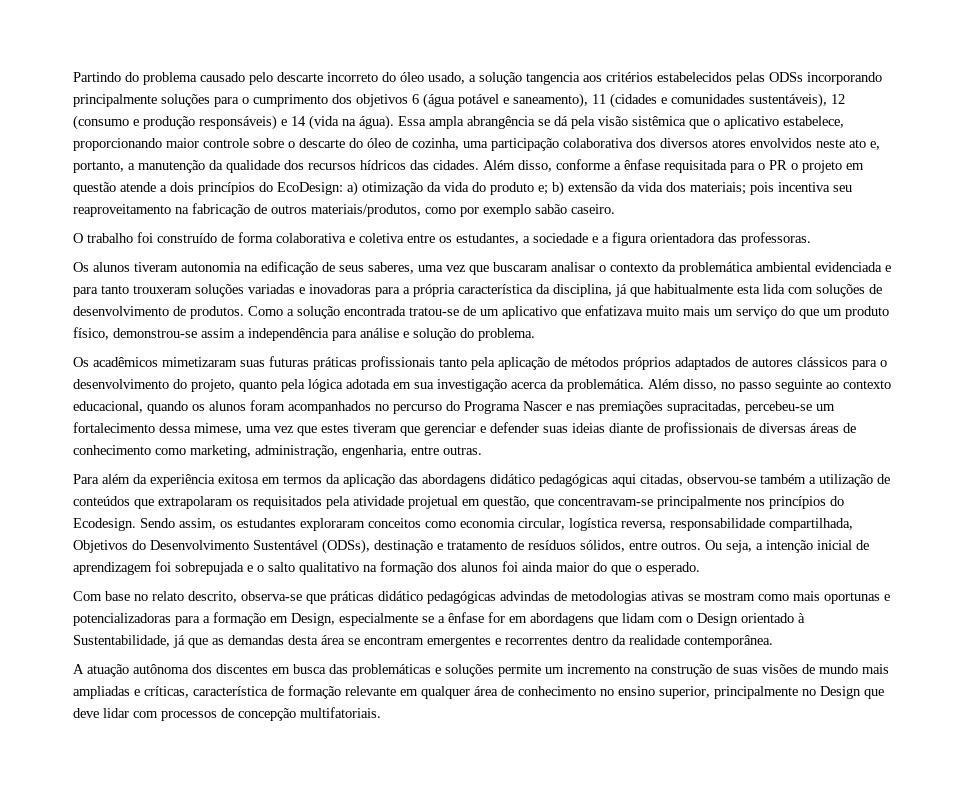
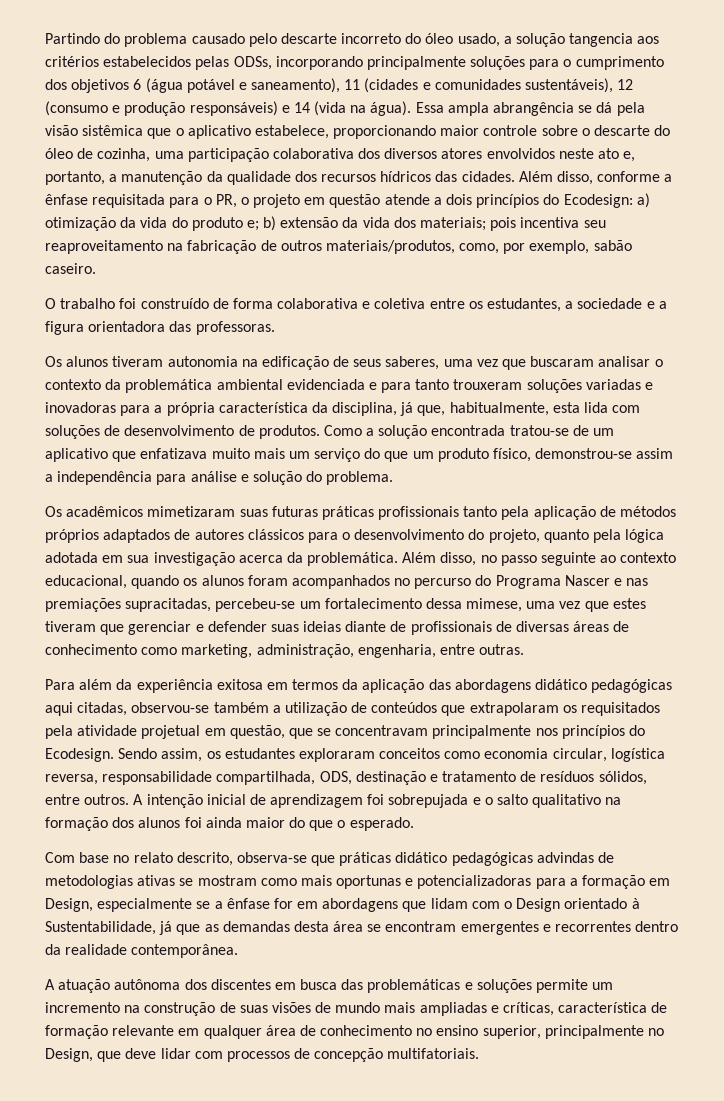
[769,72,803,82] ODSs -> [233,56,272,70] ODSs,
[769,160,787,170] PR -> [215,194,237,208] PR,
[277,182,343,195] EcoDesign: -> [563,194,633,208] Ecodesign:
[425,204,531,217] como por exemplo -> [459,240,590,254] como, por exemplo,
[630,284,733,297] que habitualmente -> [417,402,549,416] que, habitualmente,
[558,497,653,506] concentravam-se -> [317,725,429,736] se concentravam
[73,539,370,554] Objetivos do Desenvolvimento Sustentável (ODSs), -> [319,771,352,785] ODS,
[705,540,763,553] Ou seja, a -> [133,794,144,805] A
[820,686,861,699] Design -> [45,1048,93,1062] Design,

